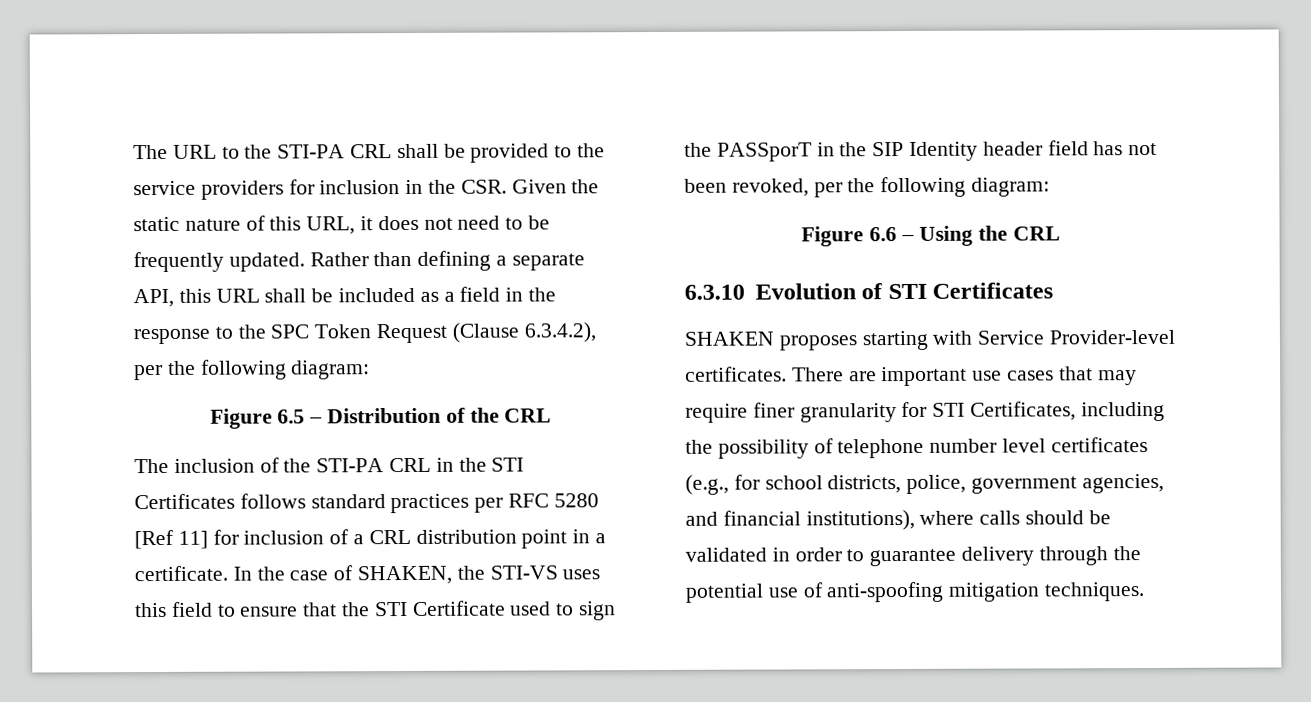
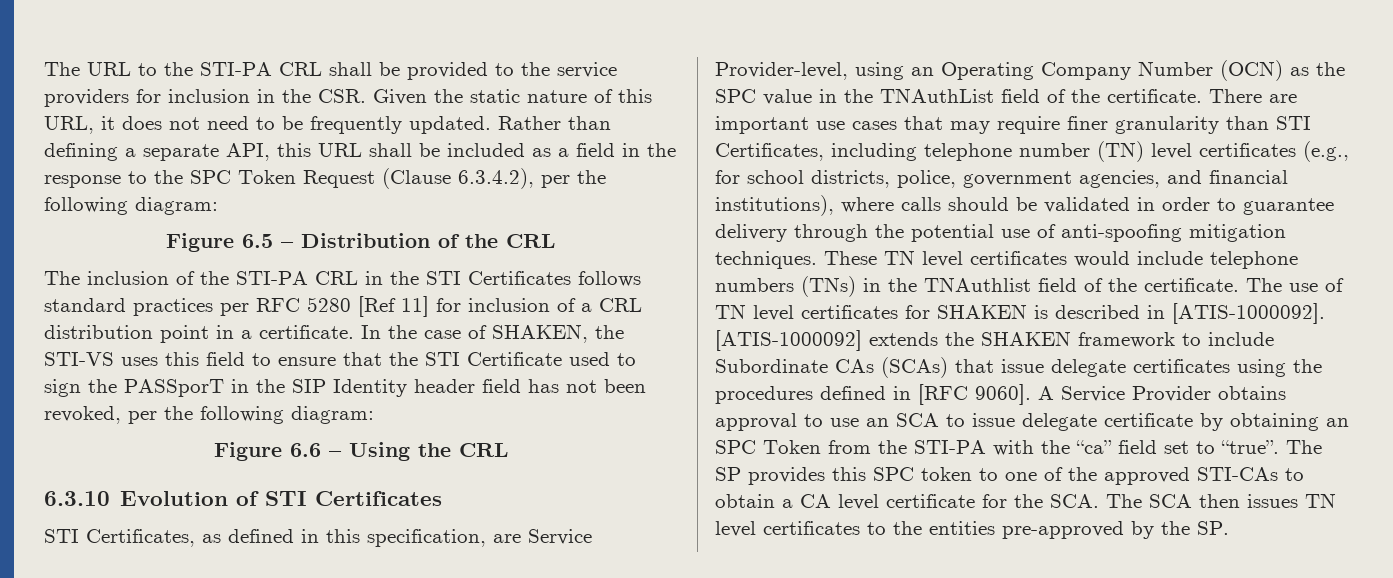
[684,329,1176,351] [685,366,787,382] SHAKEN proposes starting with Service Provider-level certificates. -> [44,529,592,547] [715,60,1345,81] [715,88,1202,105] STI Certificates, as defined in this specification, are Service Provider-level, using an Operating Company Number (OCN) as the SPC value in the TNAuthList field of the certificate.
[901,401,928,418] for -> [1226,116,1269,130] than
[685,438,834,459] the possibility of -> (917, 152) none
(998, 445) none -> [1097,141,1144,162] (TN)
(1146, 592) none -> [824,250,1298,269] [715,276,1344,297] [715,303,1325,324] [715,330,1274,351] [715,357,1322,378] [715,384,1286,405] [715,413,1349,431] [715,440,1322,456] [715,467,1304,485] [715,493,1336,510] [715,521,1229,539] These TN level certificates would include telephone numbers (TNs) in the TNAuthlist field of the certificate. The use of TN level certificates for SHAKEN is described in [ATIS-1000092]. [ATIS-1000092] extends the SHAKEN framework to include Subordinate CAs (SCAs) that issue delegate certificates using the procedures defined in [RFC 9060]. A Service Provider obtains approval to use an SCA to issue delegate certificate by obtaining an SPC Token from the STI-PA with the “ca” field set to “true”. The SP provides this SPC token to one of the approved STI-CAs to obtain a CA level certificate for the SCA. The SCA then issues TN level certificates to the entities pre-approved by the SP.

